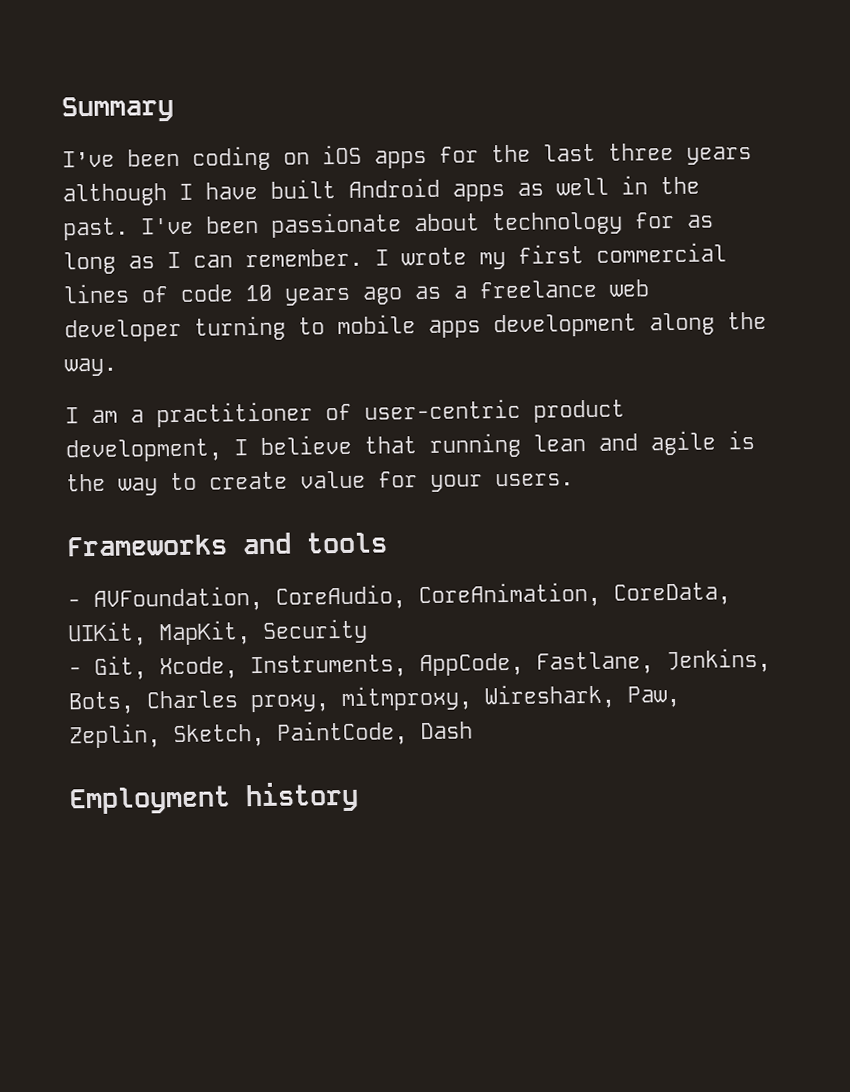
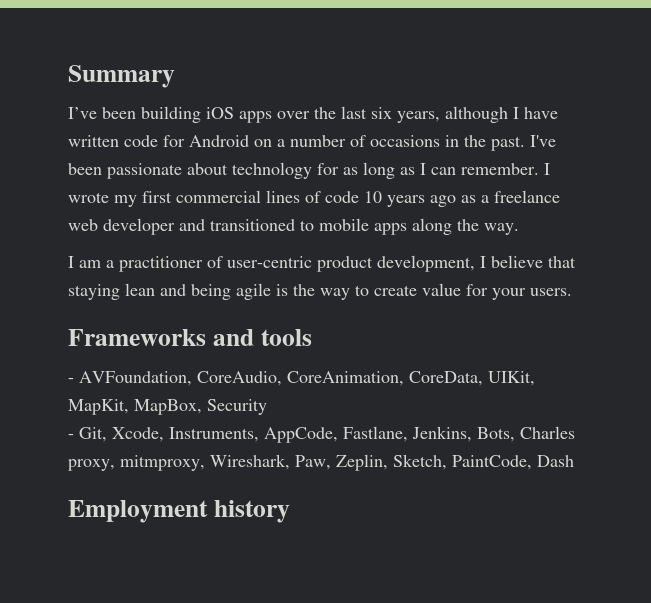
[192,145,310,171] coding on -> [141,106,201,123] building
[439,146,479,163] for -> [277,111,310,119] over
[608,142,752,165] three years -> [371,107,440,123] six years,
[270,177,609,202] built Android apps as well -> [68,135,440,147] written code for Android on a number of occasions
[194,315,286,341] turning -> [179,219,295,231] and transitioned
[493,313,637,338] development -> (407, 229) none
[429,432,521,458] running -> [68,284,120,300] staying
(638, 442) none -> [191,284,231,300] being
(251, 633) none -> [134,399,202,415] MapBox,

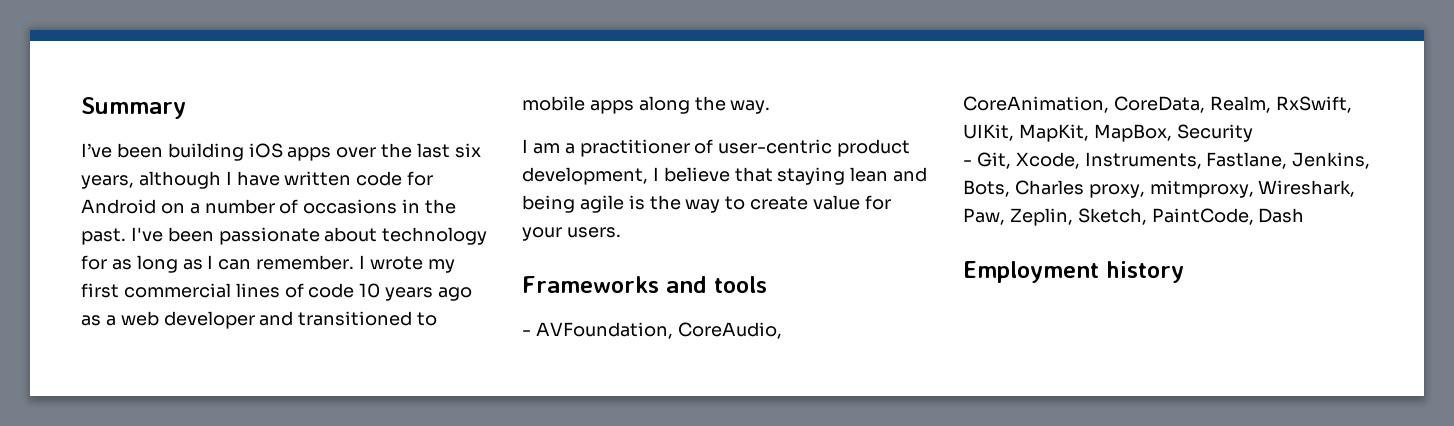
[494,190,560,203] freelance -> (116, 320) none
(483, 378) none -> [1209,96,1352,113] Realm, RxSwift,
[264,427,338,443] AppCode, -> (1202, 160) none

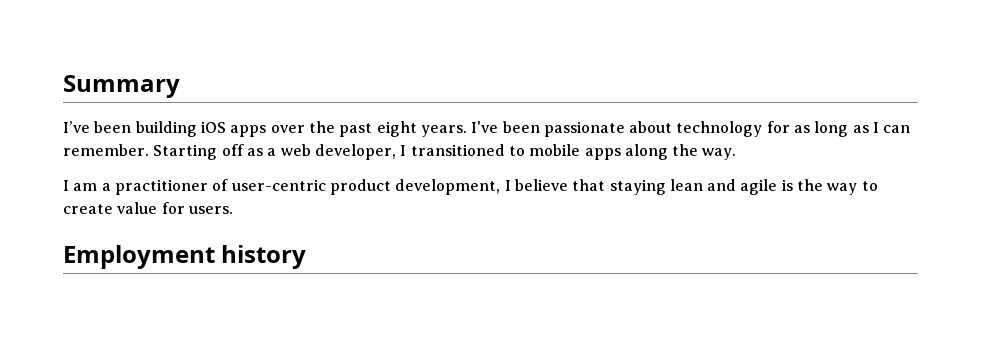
[417,143,481,158] [81,171,434,189] [81,199,457,214] [81,228,126,245] last six years, although I have written code for Android on a number of occasions in the past. -> [339,121,467,137] past eight years.
[359,255,455,273] [81,283,473,301] I wrote my first commercial lines of code 10 years ago -> [153,144,244,160] Starting off
[163,311,294,329] developer and -> [314,144,407,160] developer, I
[522,195,575,213] being -> (737, 185) none
[522,227,562,241] your -> (185, 208) none
[522,276,767,293] [522,322,782,339] [963,96,1352,113] [963,124,1253,142] [963,152,1371,169] [963,180,1356,198] [963,208,1305,226] // Frameworks and tools // - AVFoundation, CoreAudio, CoreAnimation, CoreData, Realm, RxSwift, UIKit, MapKit, MapBox, Security // - Git, Xcode, Instruments, Fastlane, Jenkins, Bots, Charles proxy, mitmproxy, Wireshark, Paw, Zeplin, Sketch, PaintCode, Dash -> (233, 210) none

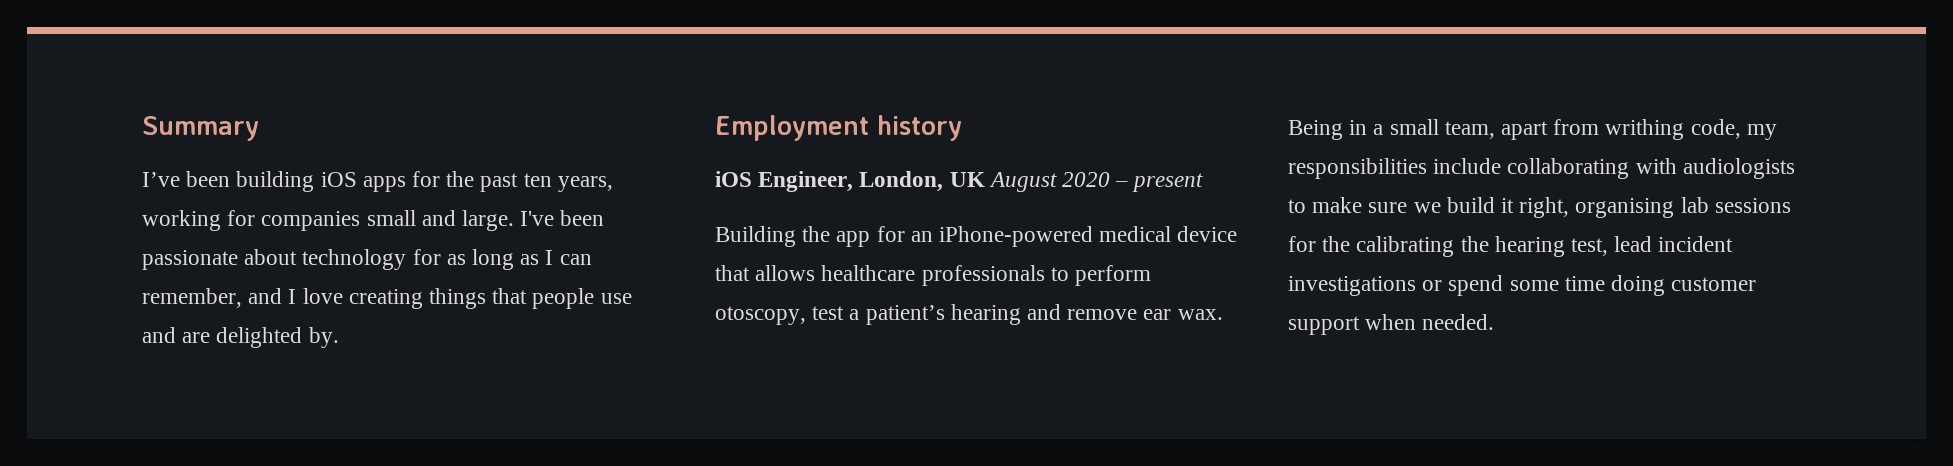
[270,125,305,133] over -> [412,171,441,187] for
[376,121,467,137] eight years. -> [523,173,613,192] [142,210,515,231] ten years, working for companies small and large.
[63,144,737,160] [63,179,878,195] [63,202,233,214] [63,245,307,269] remember. Starting off as a web developer, I transitioned to mobile apps along the way. // I am a practitioner of user-centric product development, I believe that staying lean and agile is the way to create value for users. // Employment history -> [142,288,632,309] [142,327,339,348] [715,115,962,141] [715,171,1204,192] [715,226,1238,247] [715,265,1152,286] [715,304,1223,325] [1288,119,1777,140] [1288,158,1795,179] [1288,197,1791,218] [1288,236,1734,257] [1288,275,1757,296] [1288,314,1495,335] remember, and I love creating things that people use and are delighted by. // Employment history // iOS Engineer, London, UK August 2020 – present // Building the app for an iPhone-powered medical device that allows healthcare professionals to perform otoscopy, test a patient’s hearing and remove ear wax. Being in a small team, apart from writhing code, my responsibilities include collaborating with audiologists to make sure we build it right, organising lab sessions for the calibrating the hearing test, lead incident investigations or spend some time doing customer support when needed.

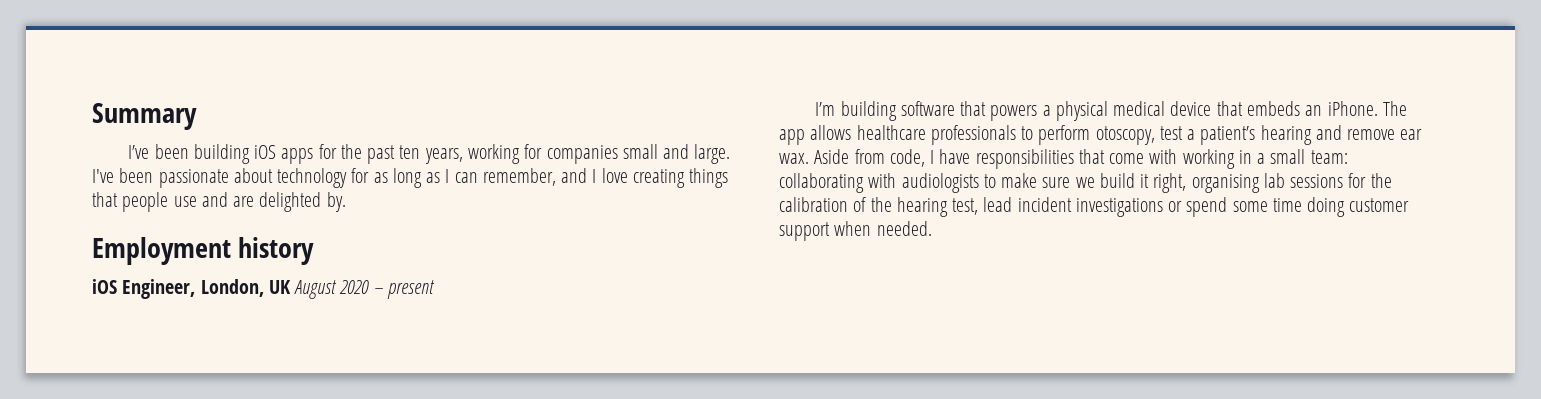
[715,226,1238,247] [715,265,750,281] Building the app for an iPhone-powered medical device that -> [815,101,1407,121] [779,129,805,145] I’m building software that powers a physical medical device that embeds an iPhone. The app
[1288,119,1777,140] [1288,158,1502,179] Being in a small team, apart from writhing code, my responsibilities include -> [814,149,1348,169] Aside from code, I have responsibilities that come with working in a small team:
[1356,236,1455,257] calibrating -> [779,197,867,212] calibration of

